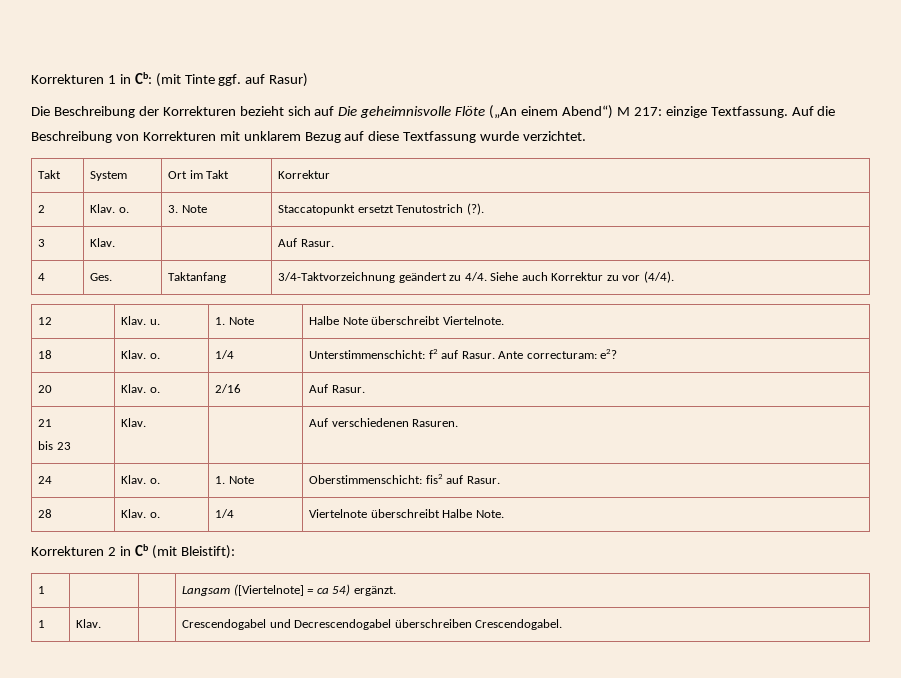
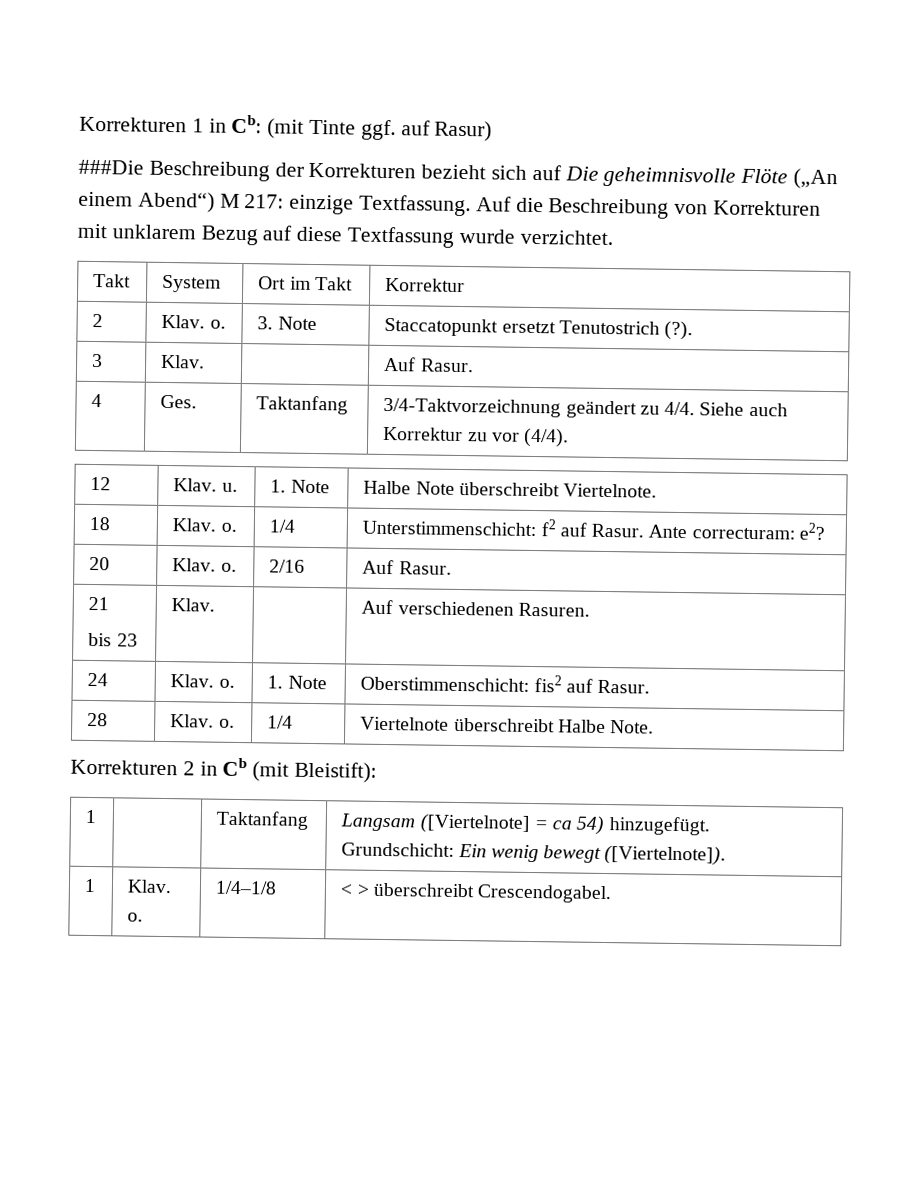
[31,106,50,116] Die -> [78,159,144,175] ###Die
(46, 590) none -> [216,810,309,830] Taktanfang
[353,586,396,596] [38,620,46,628] [76,619,102,628] [182,619,472,630] ergänzt. // 1 | Klav. | | Crescendogabel und Decrescendogabel überschreiben -> [608,816,710,836] [341,842,727,866] [84,878,97,893] [127,879,173,894] [127,912,144,922] [215,880,278,895] [340,882,475,898] hinzugefügt. Grundschicht: Ein wenig bewegt ([Viertelnote]). // 1 | Klav. o. | 1/4–1/8 | < > überschreibt

